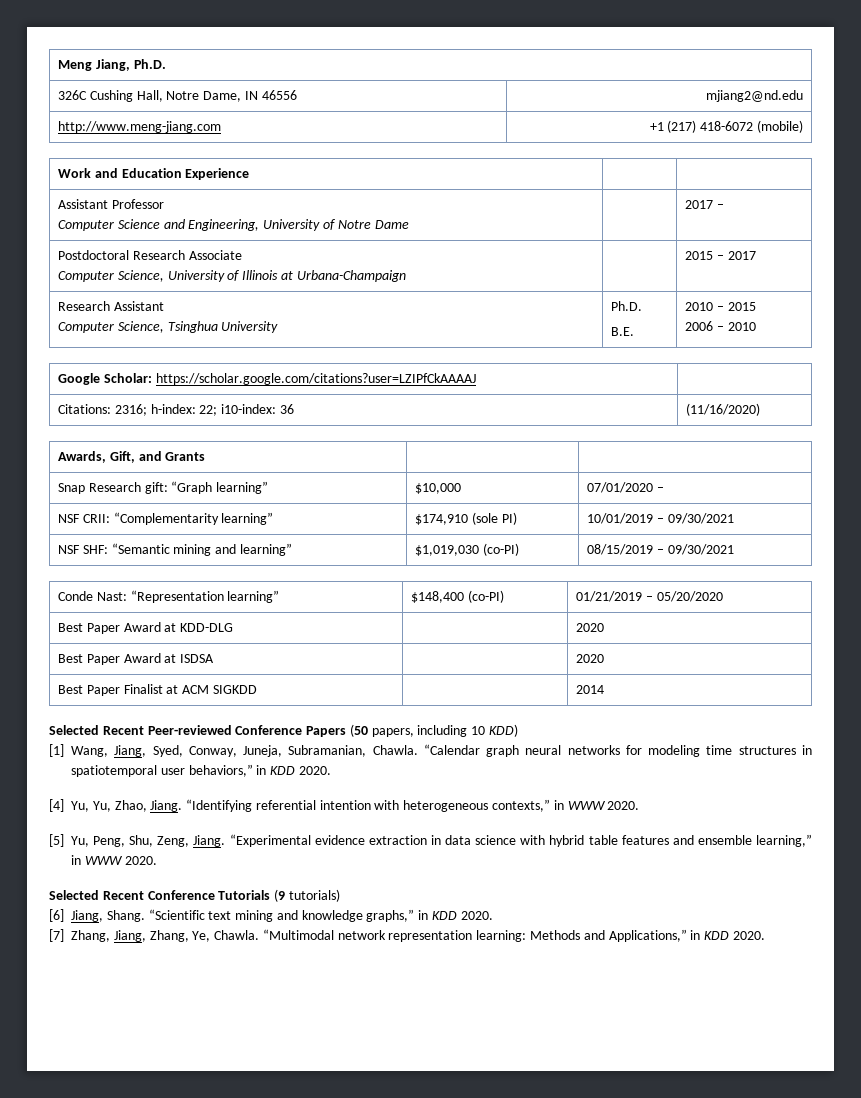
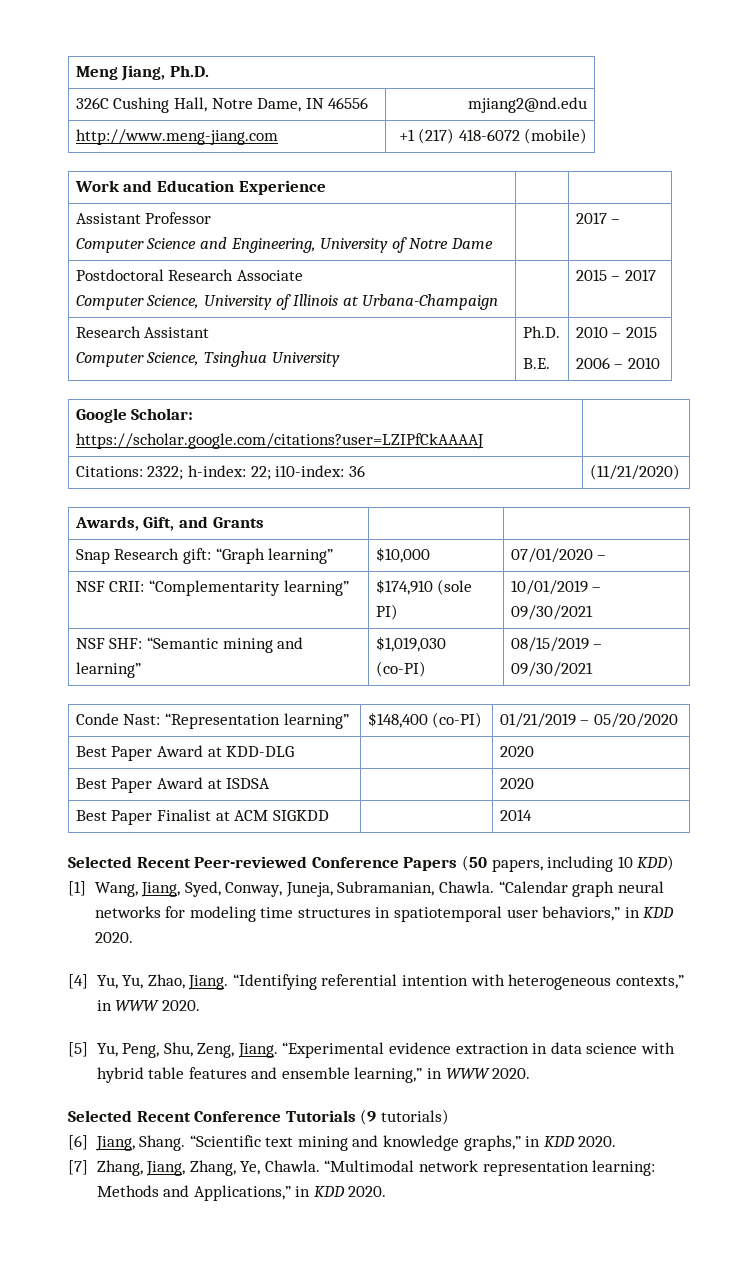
[114,404,147,416] 2316; -> [147,466,184,480] 2322;
[686,403,761,416] (11/16/2020) -> [589,464,680,480] (11/21/2020)

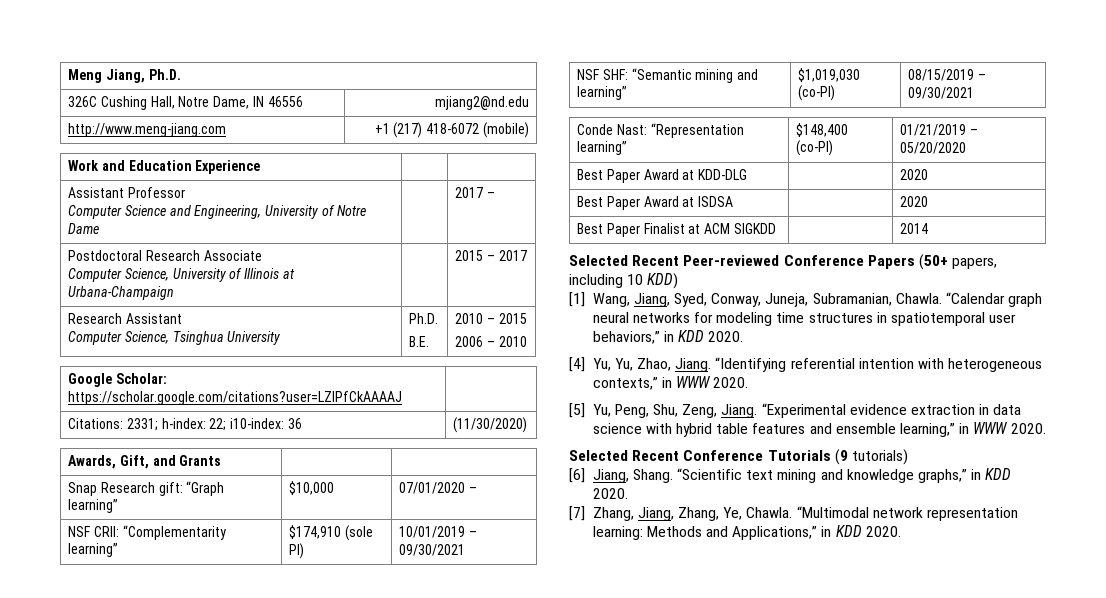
[147,466,184,480] 2322; -> [126,418,158,431] 2331;
[589,464,680,480] (11/21/2020) -> [452,417,527,433] (11/30/2020)
[461,855,487,871] (50 -> [918,254,948,270] (50+

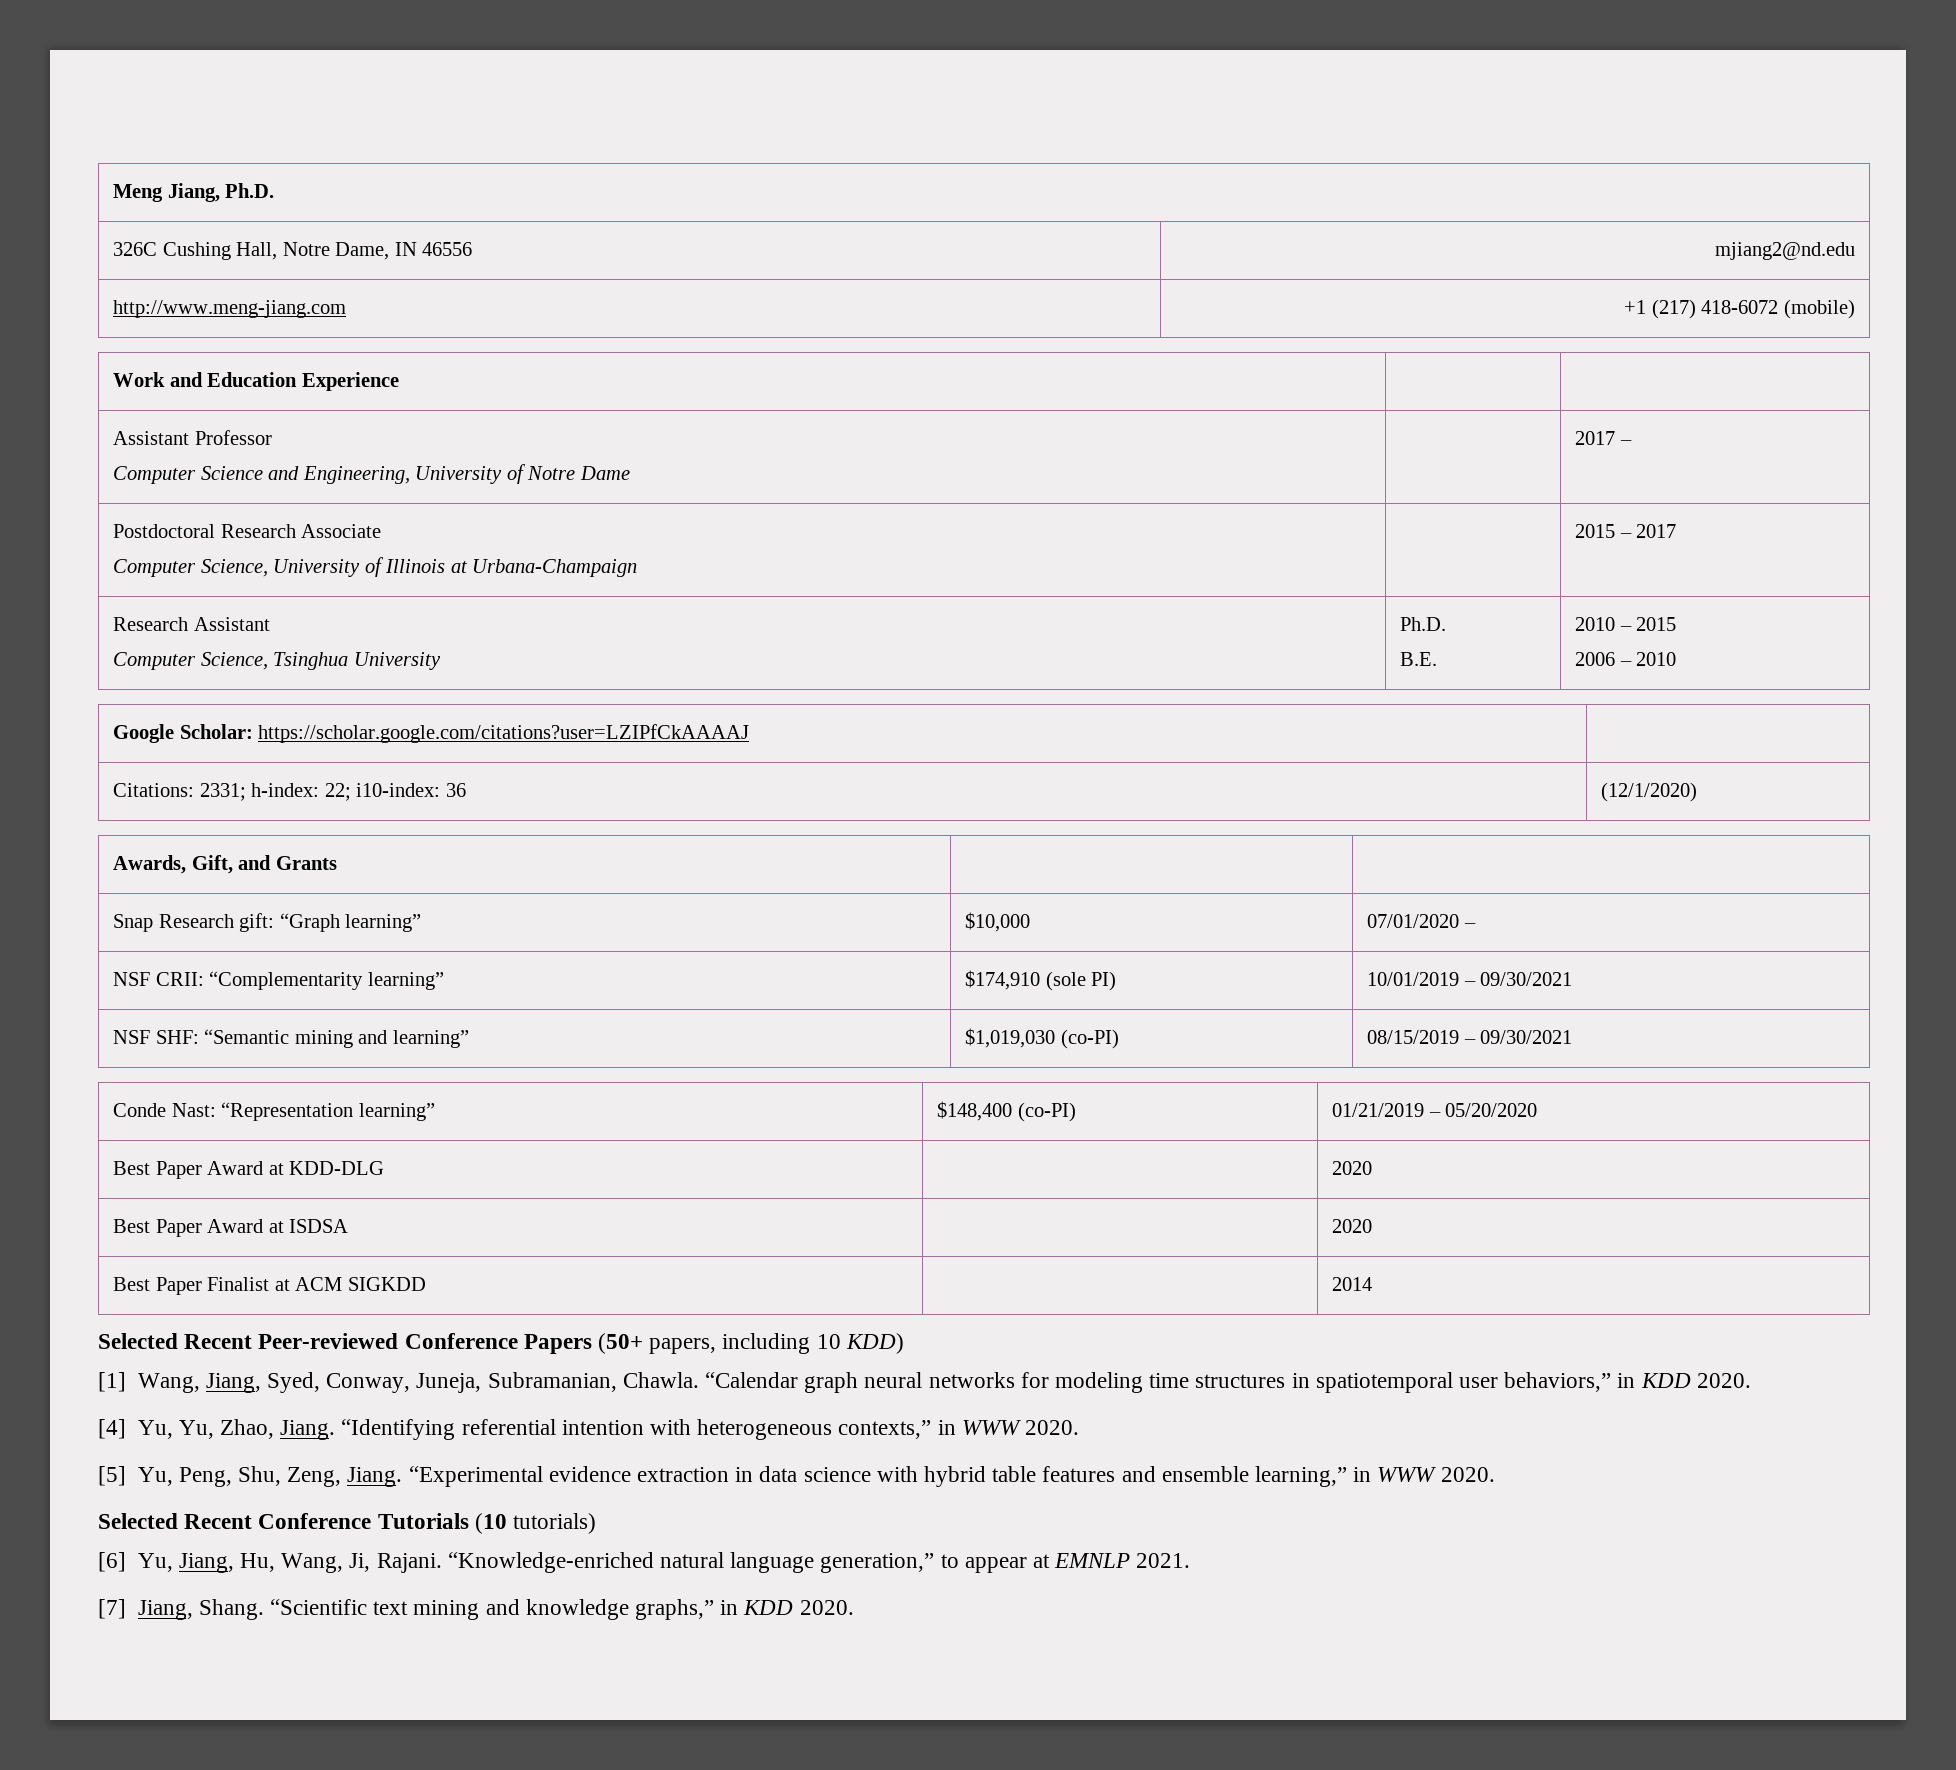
[452,417,527,433] (11/30/2020) -> [1601,782,1698,802] (12/1/2020)
[834,449,848,465] (9 -> [474,1513,507,1534] (10
(585, 475) none -> [137,1552,1191,1573] [98,1599,126,1619] Yu, Jiang, Hu, Wang, Ji, Rajani. “Knowledge-enriched natural language generation,” to appear at EMNLP 2021. // [7]
[569,506,1019,521] [592,525,901,540] // [7] Zhang, Jiang, Zhang, Ye, Chawla. “Multimodal network representation learning: Methods and Applications,” in KDD 2020. -> (854, 1607) none

